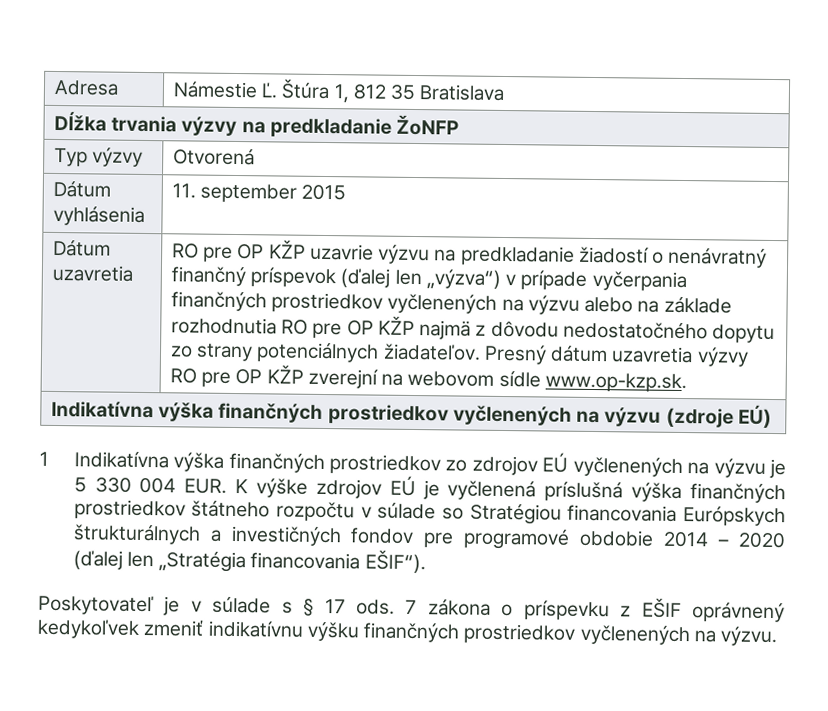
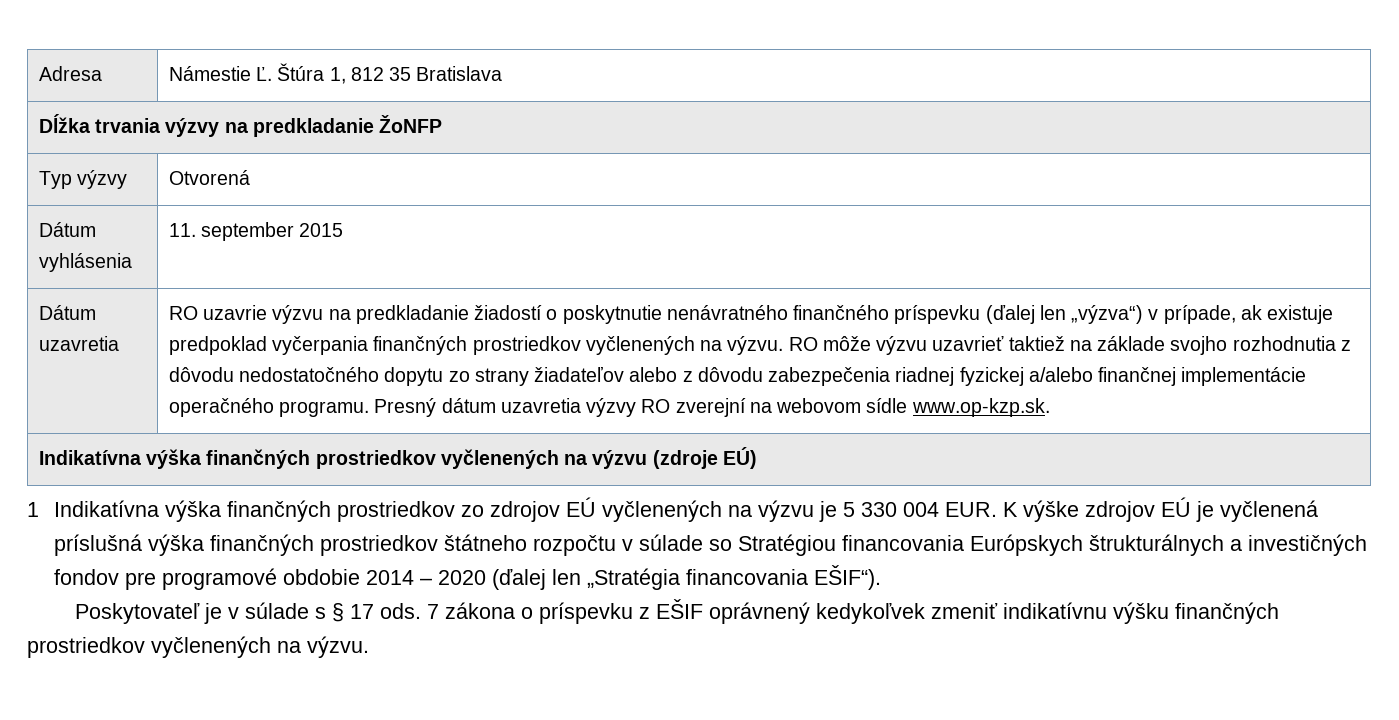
[203,240,306,262] pre OP KŽP -> (198, 313) none
[668,247,768,268] [170,266,588,290] nenávratný finančný príspevok (ďalej len „výzva“) v prípade -> [562,305,1334,324] [168,336,267,355] poskytnutie nenávratného finančného príspevku (ďalej len „výzva“) v prípade, ak existuje predpoklad
[527,295,732,315] [170,316,472,340] výzvu alebo na základe rozhodnutia RO pre OP KŽP najmä -> [727,336,1336,355] výzvu. RO môže výzvu uzavrieť taktiež na základe svojho rozhodnutia
[256,342,481,363] potenciálnych žiadateľov. -> [534,367,1307,386] [168,398,369,417] žiadateľov alebo z dôvodu zabezpečenia riadnej fyzickej a/alebo finančnej implementácie operačného programu.
[201,365,304,387] pre OP KŽP -> (671, 406) none

